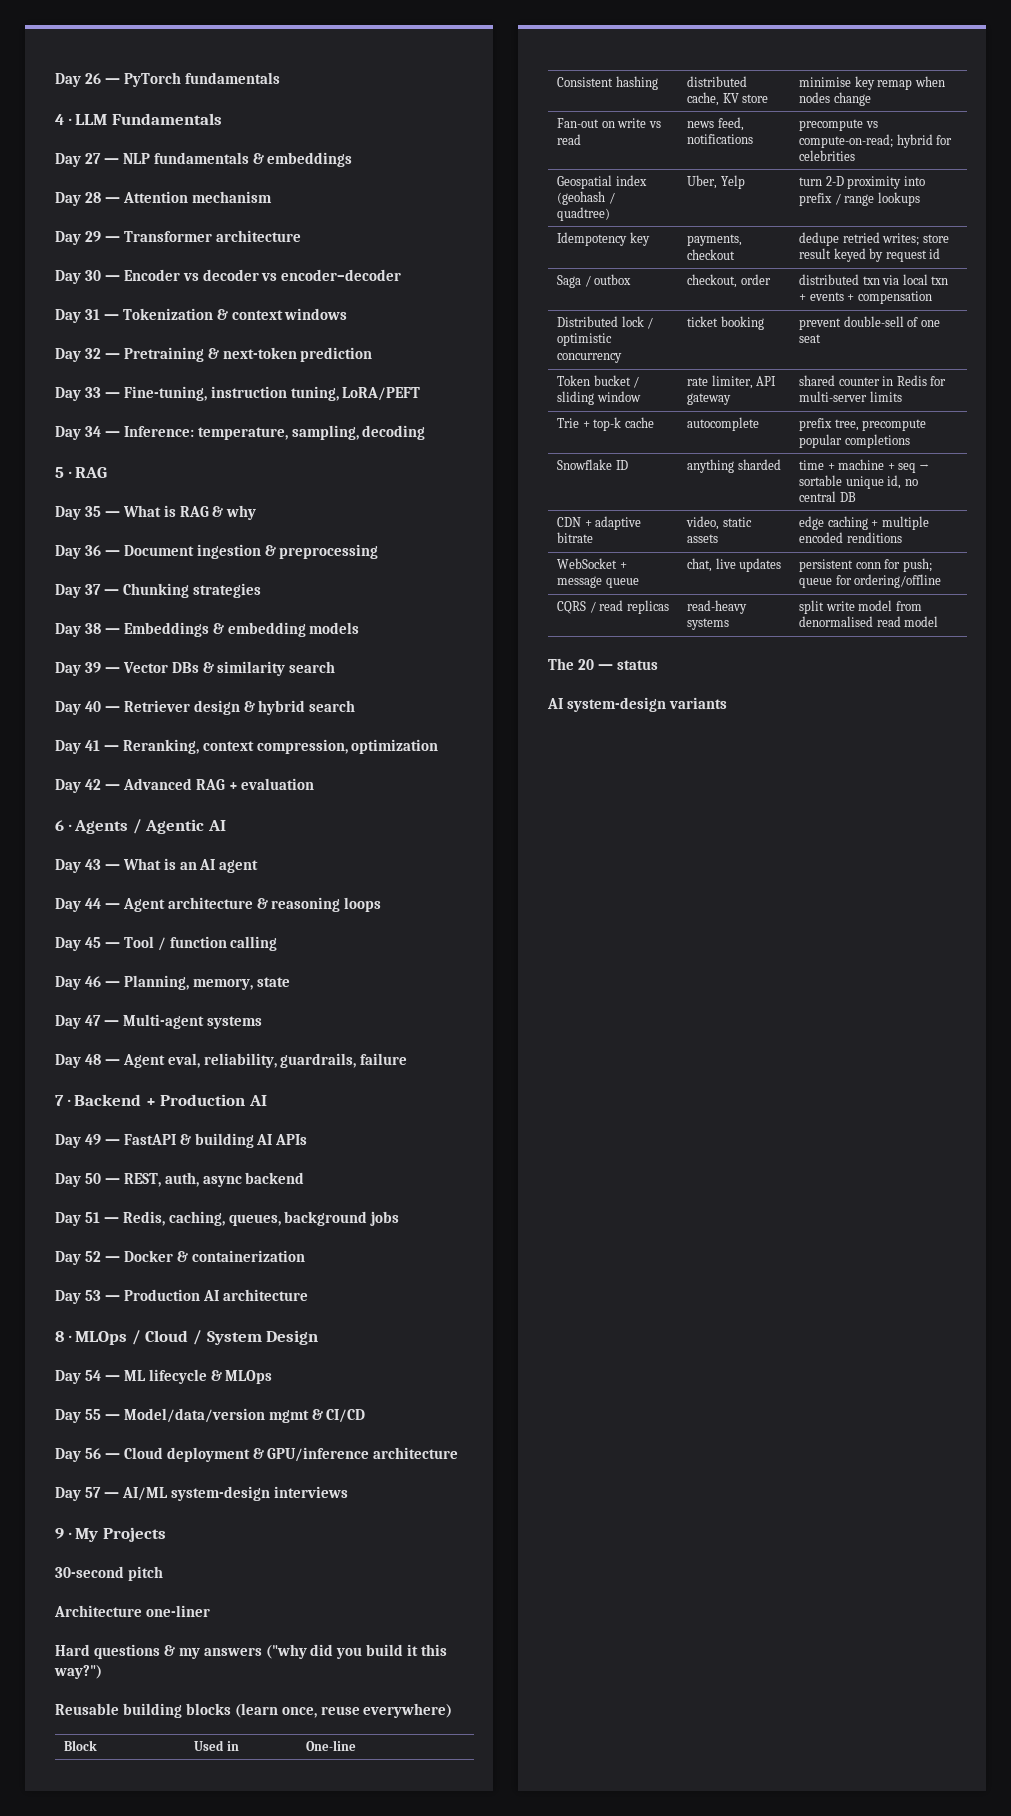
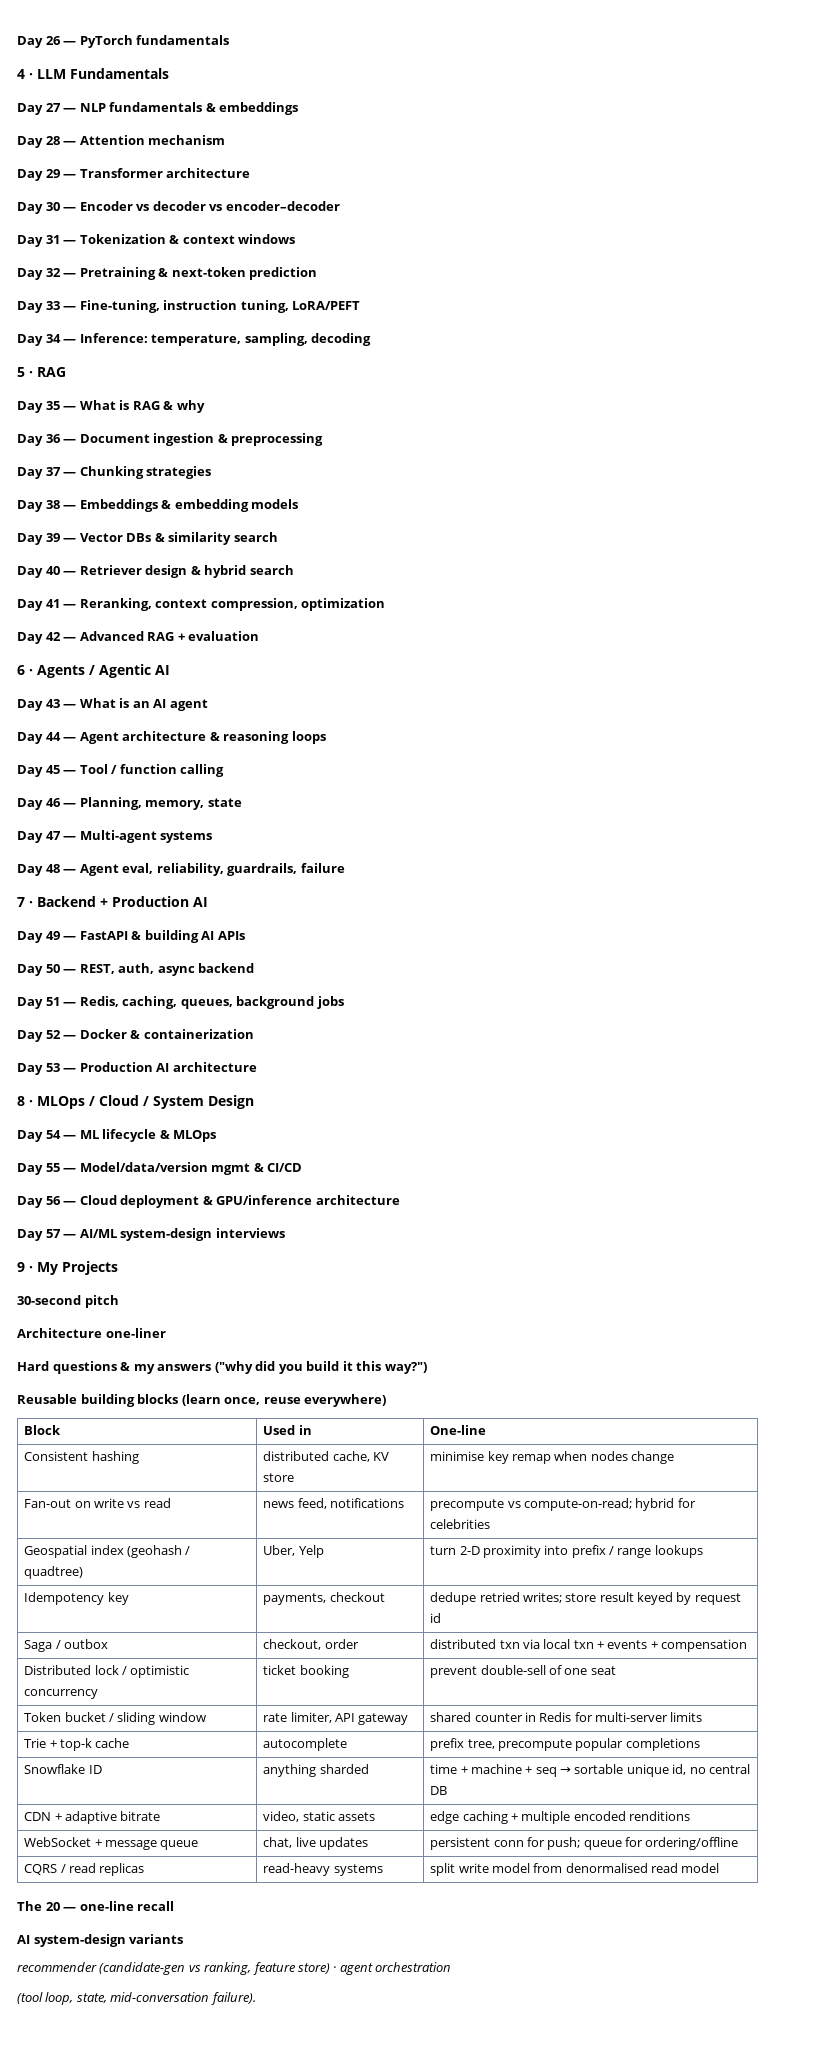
[616,660,658,670] status -> [79,1901,175,1911] one-line recall
(727, 703) none -> [17,1962,451,1975] [17,1992,256,2005] // recommender (candidate-gen vs ranking, feature store) · agent orchestration // (tool loop, state, mid-conversation failure).

